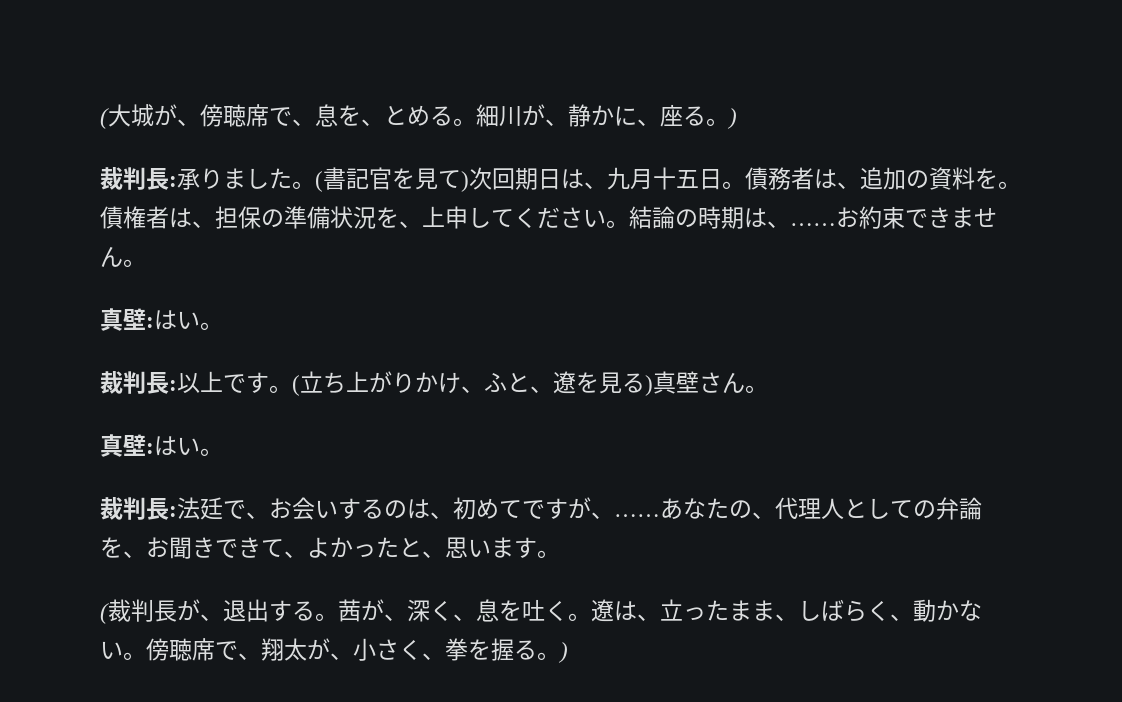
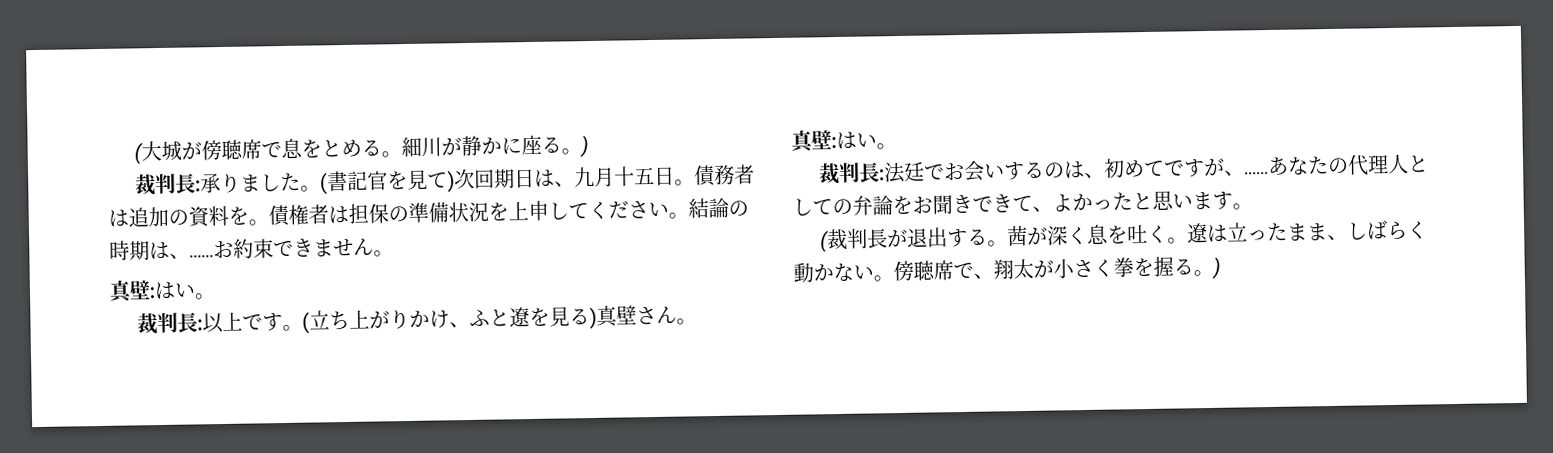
[177,104,384,127] 、傍聴席で、息を、 -> [201,138,323,161] 傍聴席で息を
[545,104,660,127] 、静かに、 -> [461,135,523,157] 静かに
[837,182,860,189] 、 -> (129, 218) none
[192,221,215,228] 、 -> (349, 214) none
[399,221,422,228] 、 -> (509, 211) none
[530,386,553,393] 、 -> (511, 318) none
[246,512,269,519] 、 -> (946, 172) none
[752,512,775,519] 、 -> (1350, 166) none
[123,551,146,558] 、 -> (913, 205) none
[422,551,445,558] 、 -> (1153, 201) none
[200,614,223,621] 、 -> (909, 238) none
[384,599,476,622] 、深く、 -> [1047,225,1089,246] 深く
[637,614,660,621] 、 -> (1229, 233) none
[890,614,913,621] 、 -> (1429, 229) none
[330,638,445,661] 、小さく、 -> [1053,258,1114,279] 小さく

